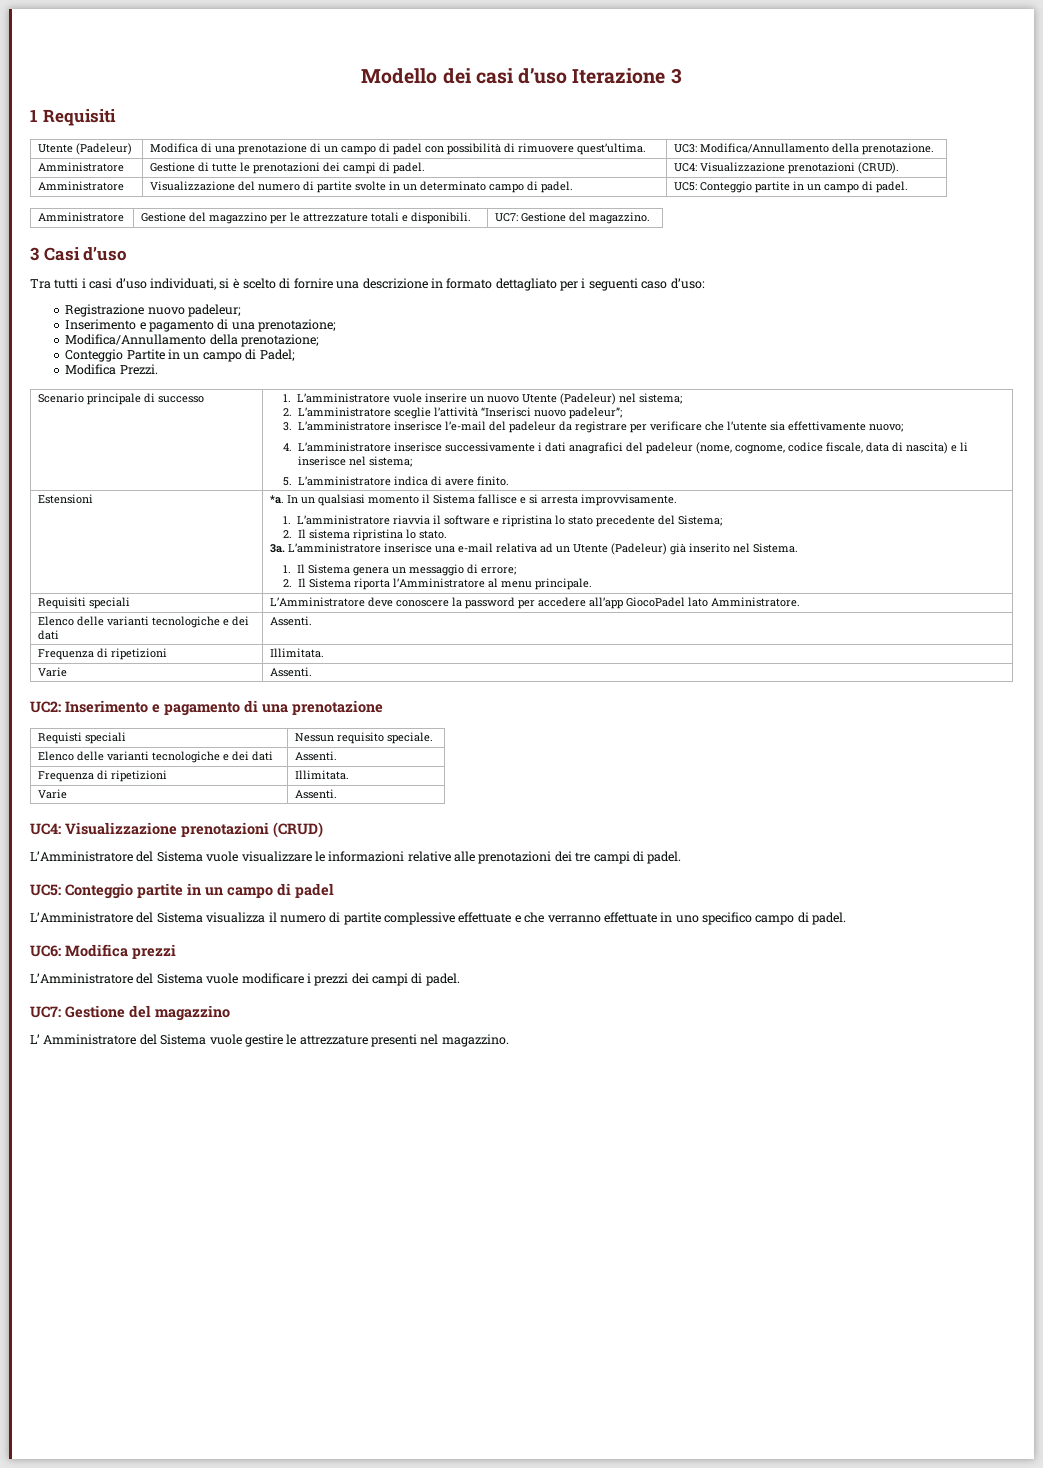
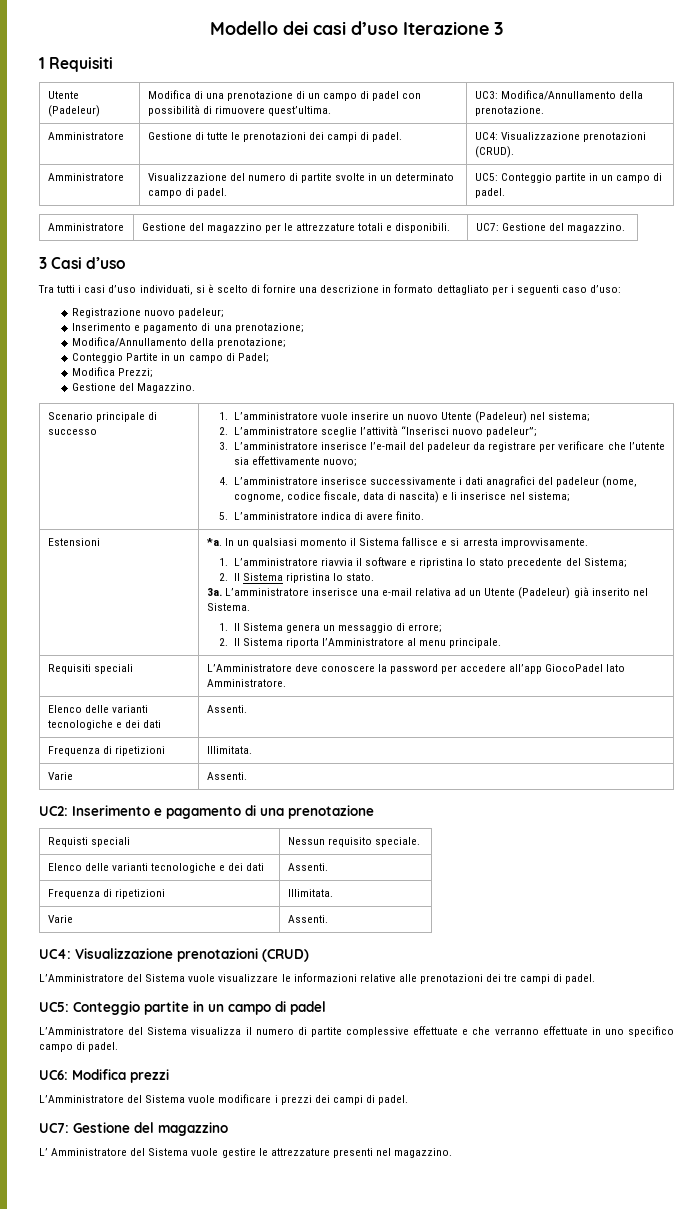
[119,364,158,375] Prezzi. -> [118,368,154,378] [72,383,196,393] Prezzi; // Gestione del Magazzino.
[308,529,350,539] sistema -> [242,573,283,581] Sistema

